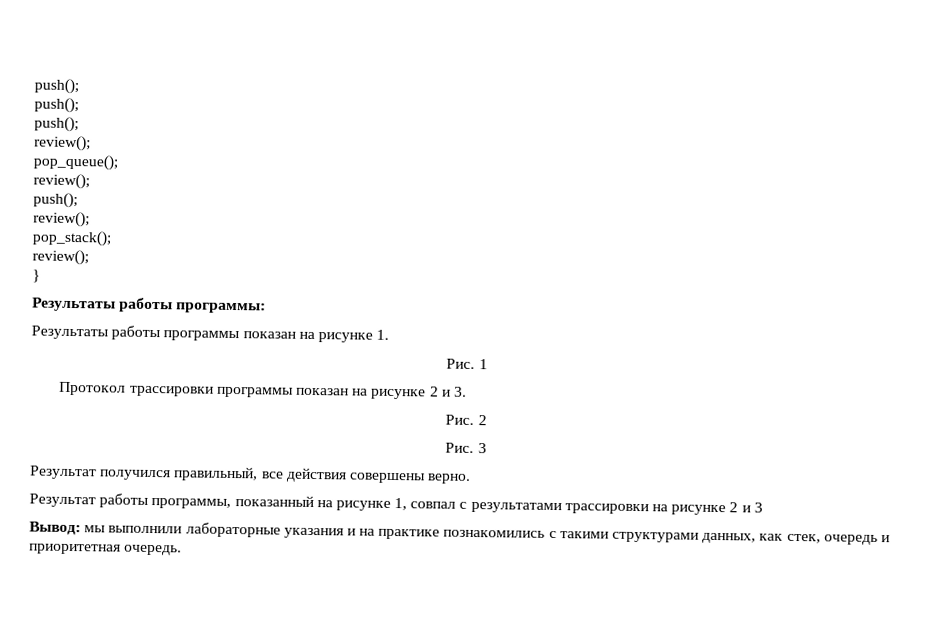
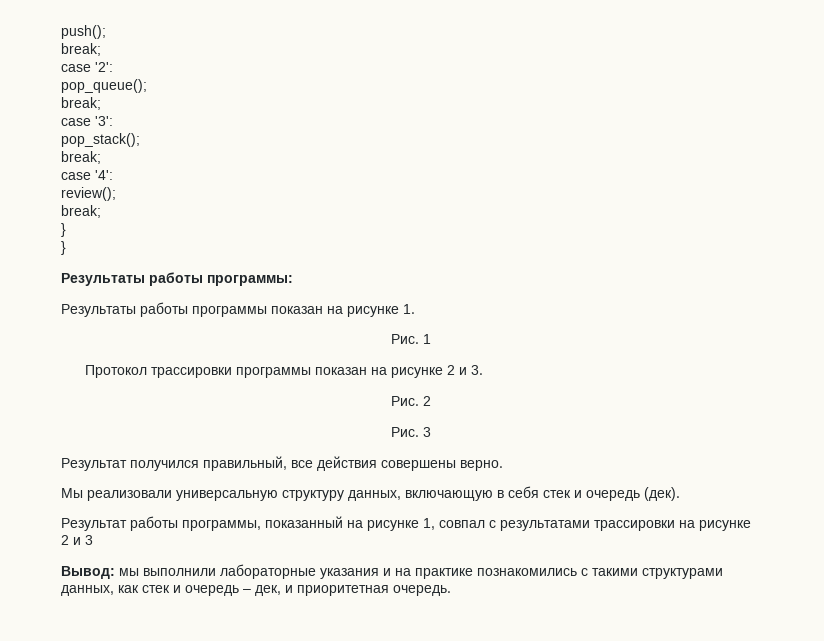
[34,78,79,95] [34,97,79,114] [34,116,79,133] [34,135,91,152] [33,154,118,171] [33,173,90,190] [33,192,78,209] [33,211,90,228] [32,230,112,247] [32,249,89,266] push(); // push(); // push(); // review(); // pop_queue(); // review(); // push(); // review(); // pop_stack(); // review(); -> [61,25,106,39] [61,43,101,56] [61,62,113,72] [61,79,147,93] [61,97,101,110] [61,116,113,126] [61,133,140,147] [61,151,101,164] [61,170,113,180] [61,187,116,201] [61,205,101,218] [61,223,66,237] push(); // break; // case '2': // pop_queue(); // break; // case '3': // pop_stack(); // break; // case '4': // review(); // break; // }
(472, 478) none -> [61,486,680,501] // Мы реализовали универсальную структуру данных, включающую в себя стек и очередь (дек).
[786,533,878,546] стек, очередь -> [142,585,281,596] стек и очередь – дек,

